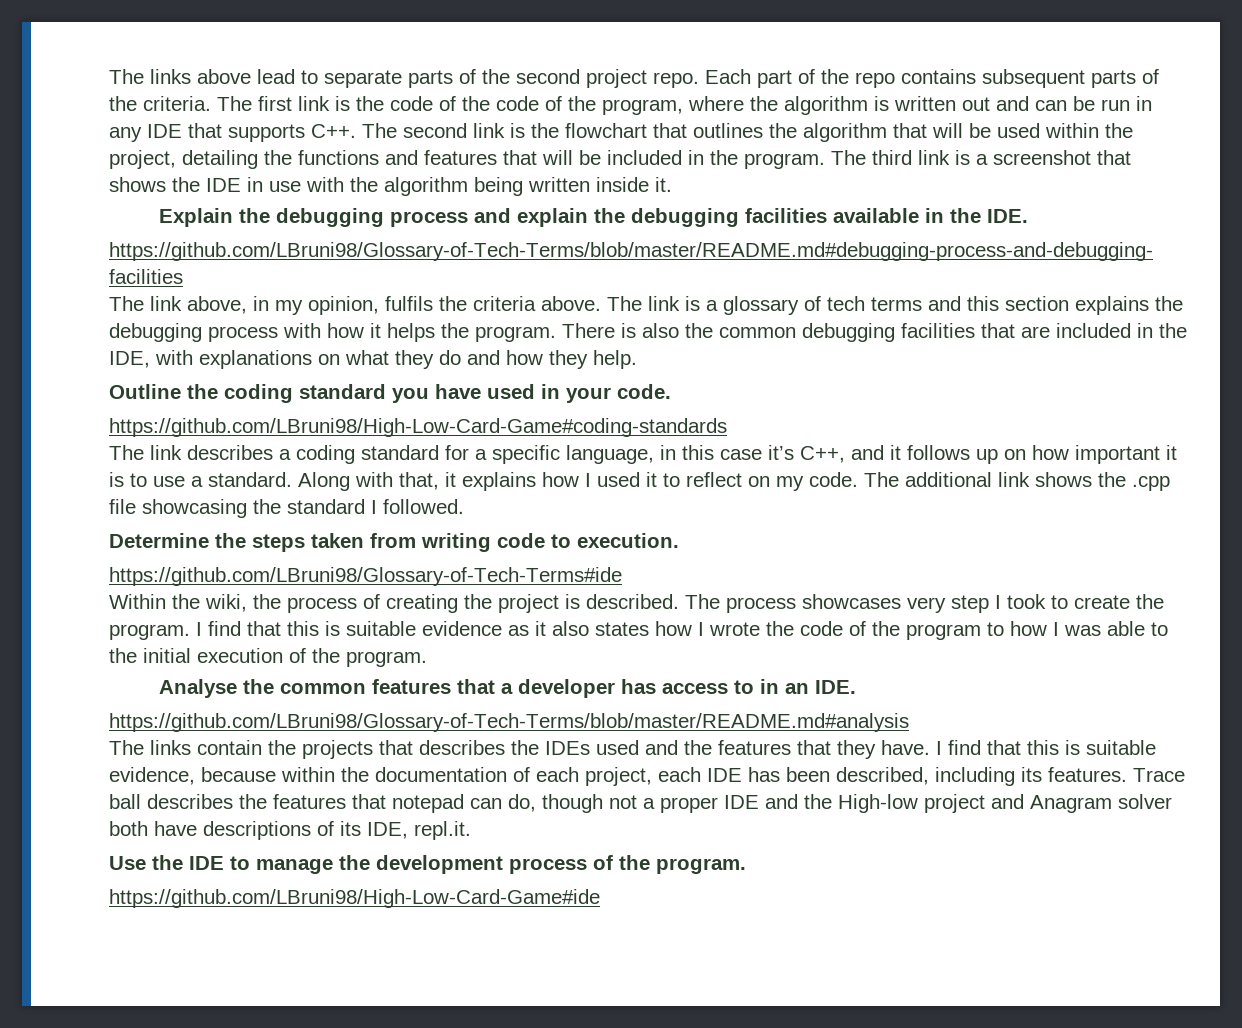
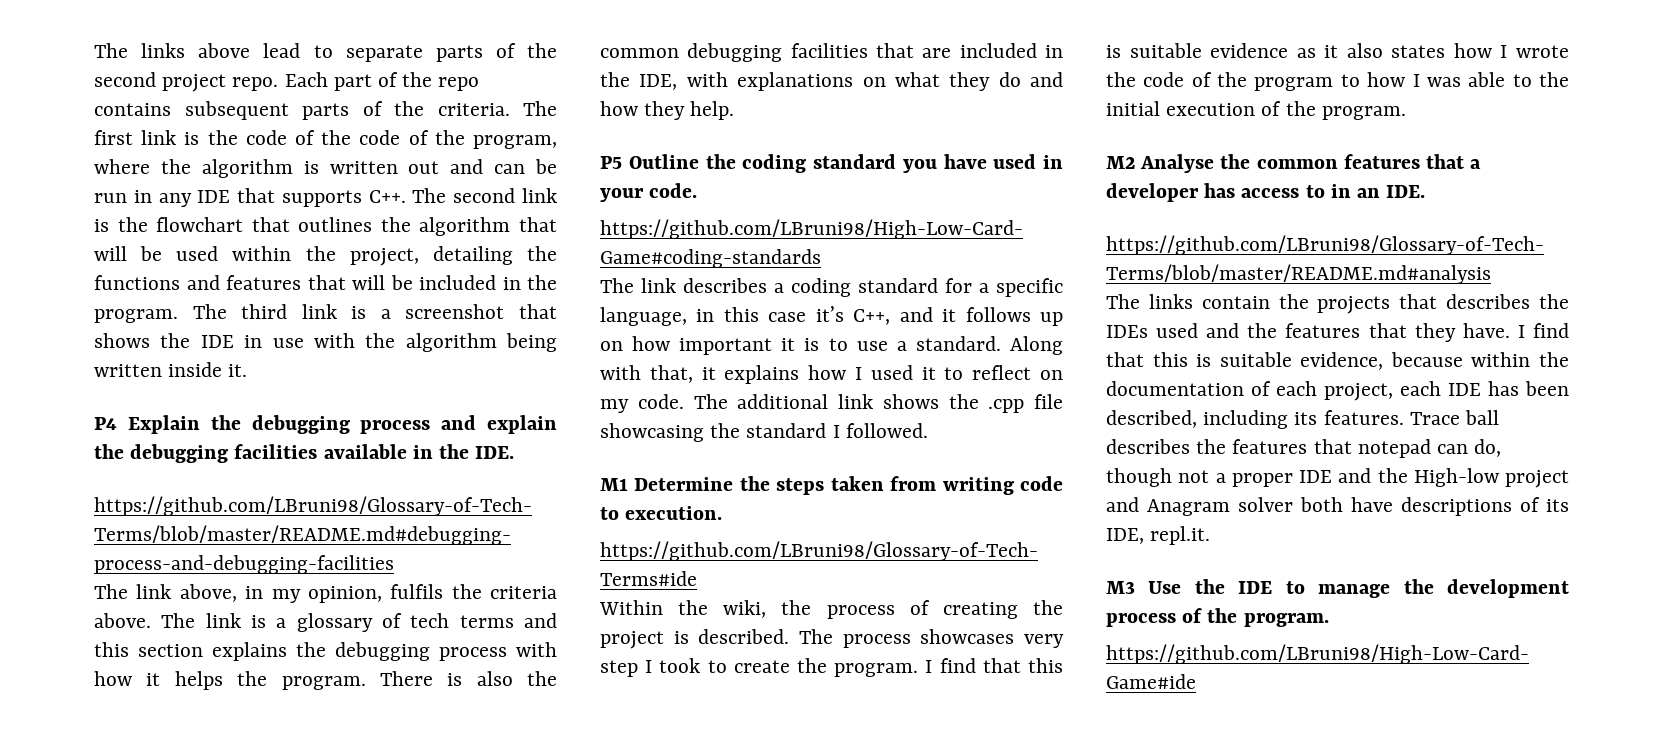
(672, 184) none -> [94,417,117,430] P4
(637, 359) none -> [600,156,622,169] P5
(464, 506) none -> [600,478,628,491] M1
(427, 659) none -> [1106,156,1135,169] M2
(471, 830) none -> [1106,581,1135,594] M3

